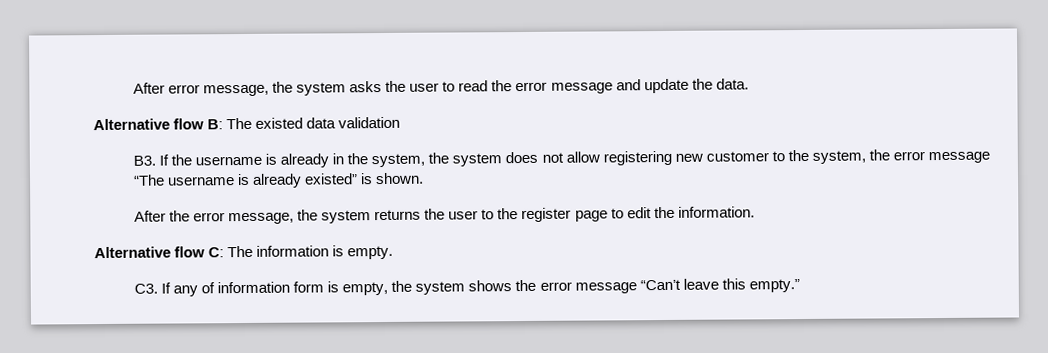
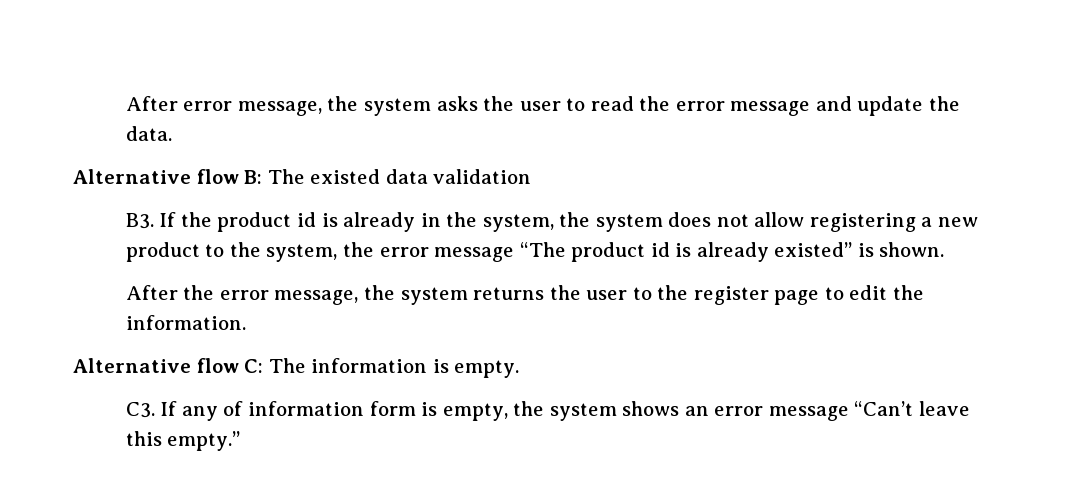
[195,155,263,166] username -> [217,212,317,232] product id
[674,151,769,162] new customer -> [921,217,978,227] [125,242,200,262] a new product
[166,176,235,186] username -> [571,242,670,262] product id
[515,279,537,292] the -> [684,406,709,416] an

